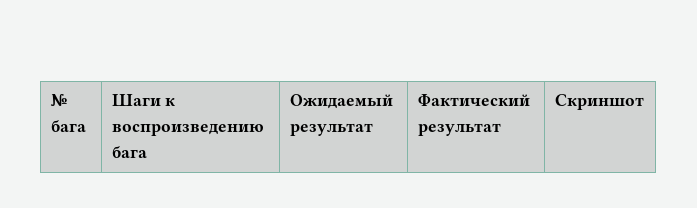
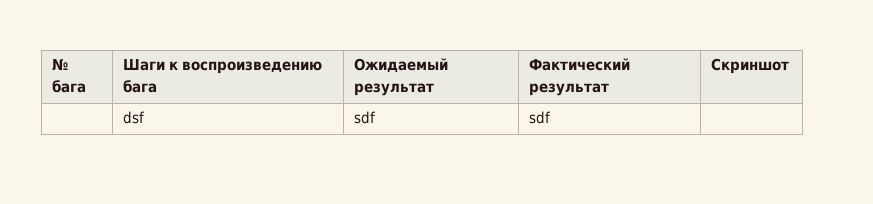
(644, 102) none -> [123,111,146,124] [354,111,377,124] [529,111,552,124] // | dsf | sdf | sdf |

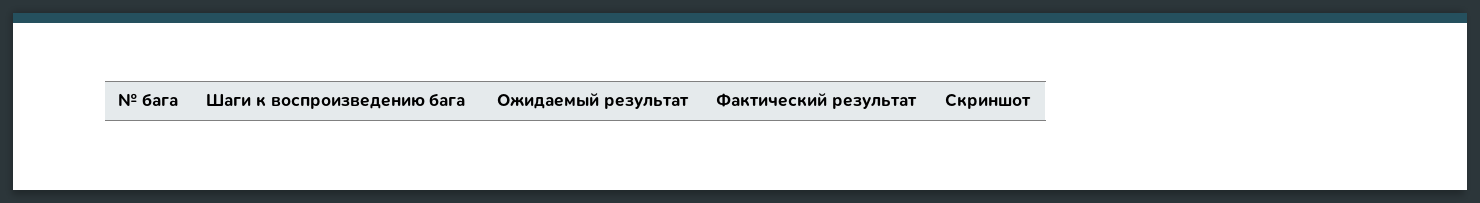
[123,111,146,124] [354,111,377,124] [529,111,552,124] // | dsf | sdf | sdf | -> (1032, 101) none

